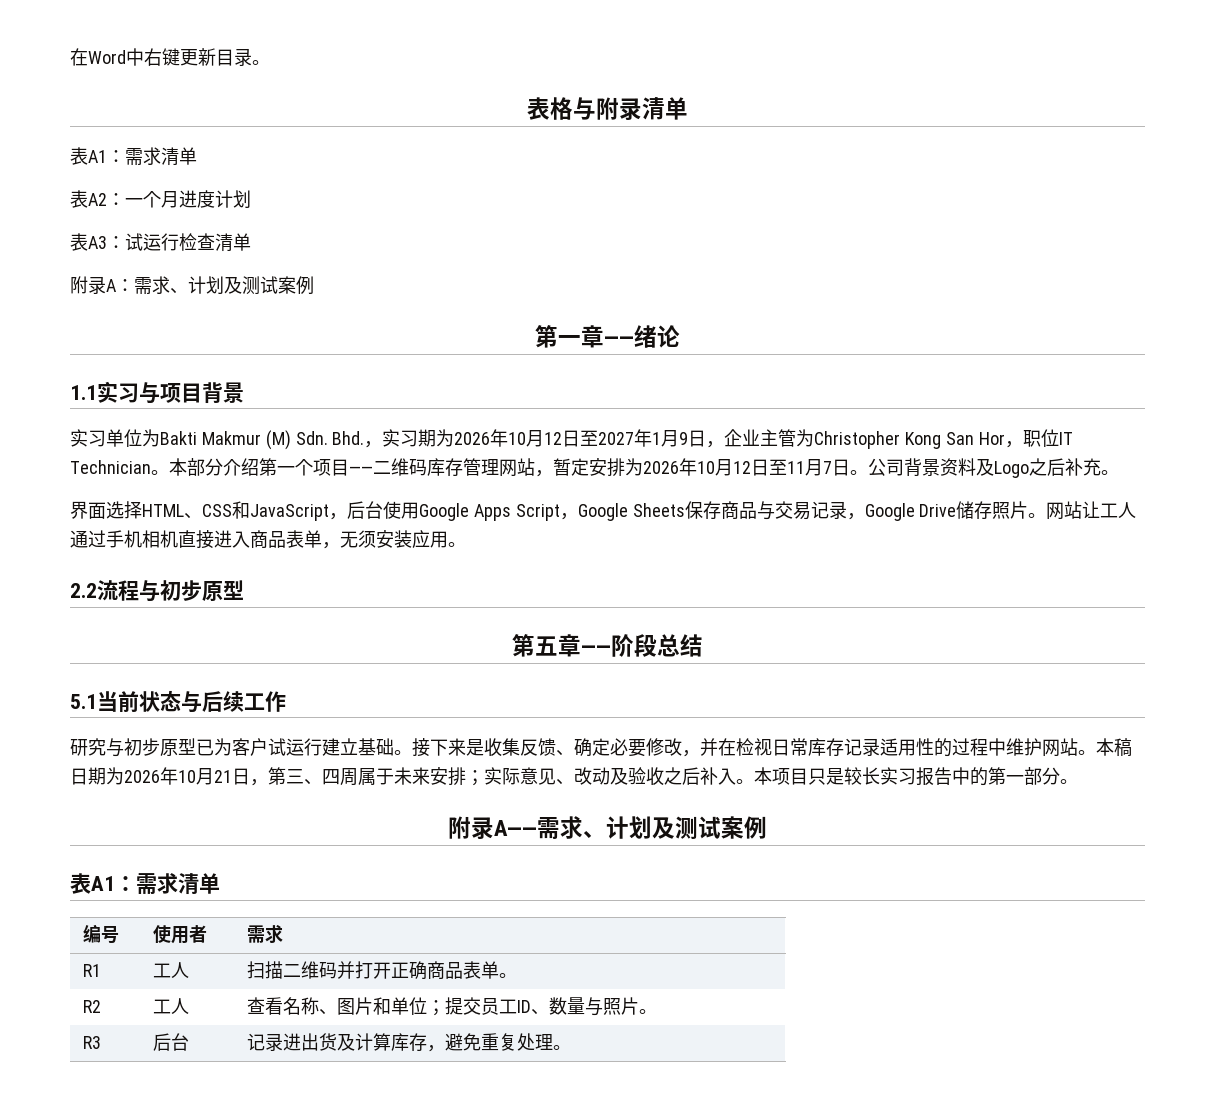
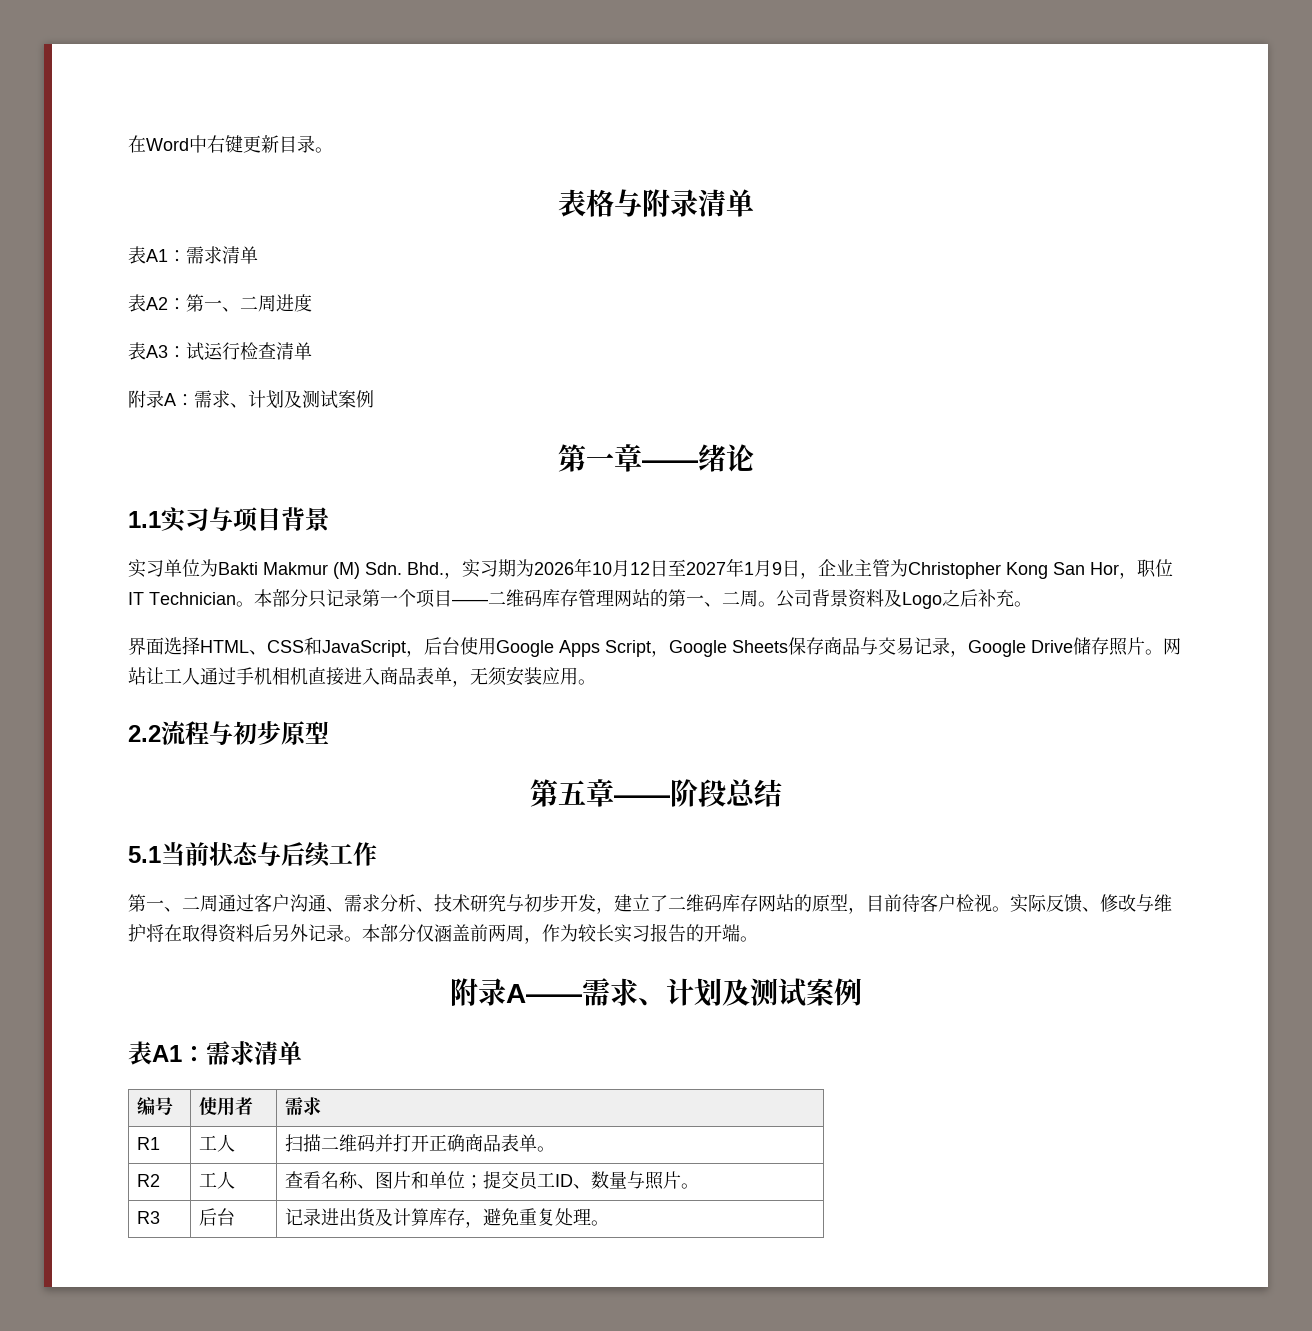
[125,191,179,208] 一个月 -> [186,294,276,312] 第一、二周
[215,190,251,208] 计划 -> (312, 303) none
[223,458,259,476] 介绍 -> [308,589,362,608] 只记录
[535,458,850,477] ，暂定安排为2026年10月12日至11月7日 -> [650,589,758,607] 的第一、二周
[70,738,1132,757] [70,767,1060,786] 研究与初步原型已为客户试运行建立基础。接下来是收集反馈、确定必要修改，并在检视日常库存记录适用性的过程中维护网站。本稿日期为2026年10月21日，第三、四周属于未来安排；实际意见、改动及验收之后补入。本项目只是较长实习报告中的第一部分 -> [128,894,1172,914] [128,923,740,944] 第一、二周通过客户沟通、需求分析、技术研究与初步开发，建立了二维码库存网站的原型，目前待客户检视。实际反馈、修改与维护将在取得资料后另外记录。本部分仅涵盖前两周，作为较长实习报告的开端

